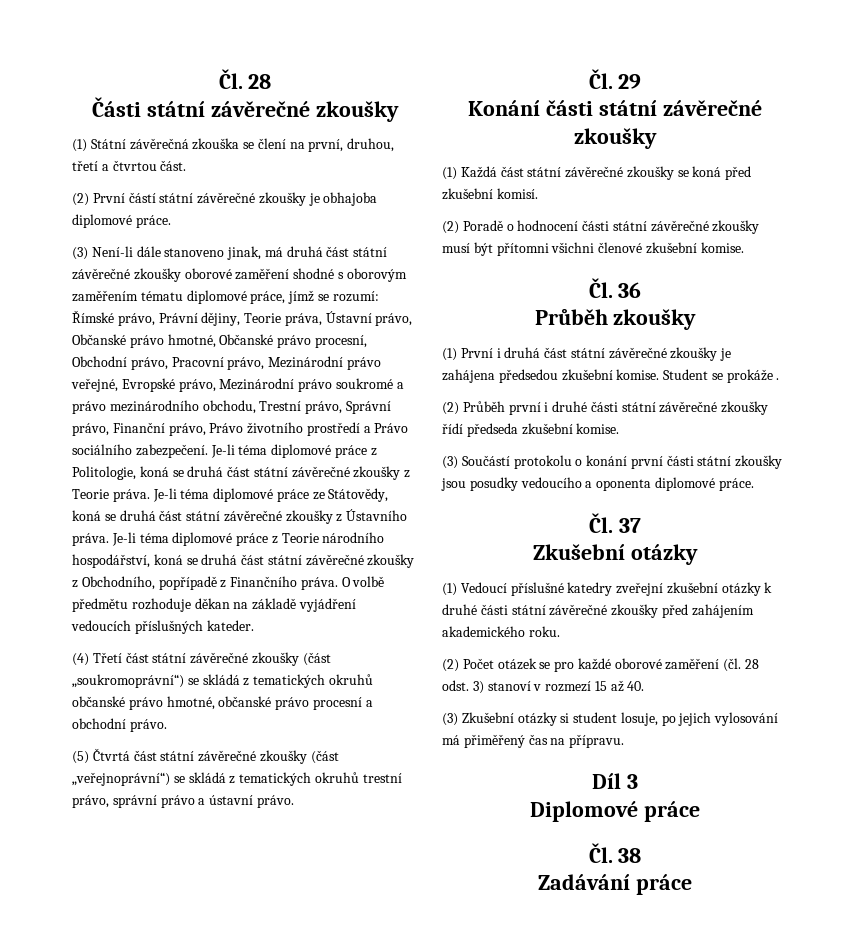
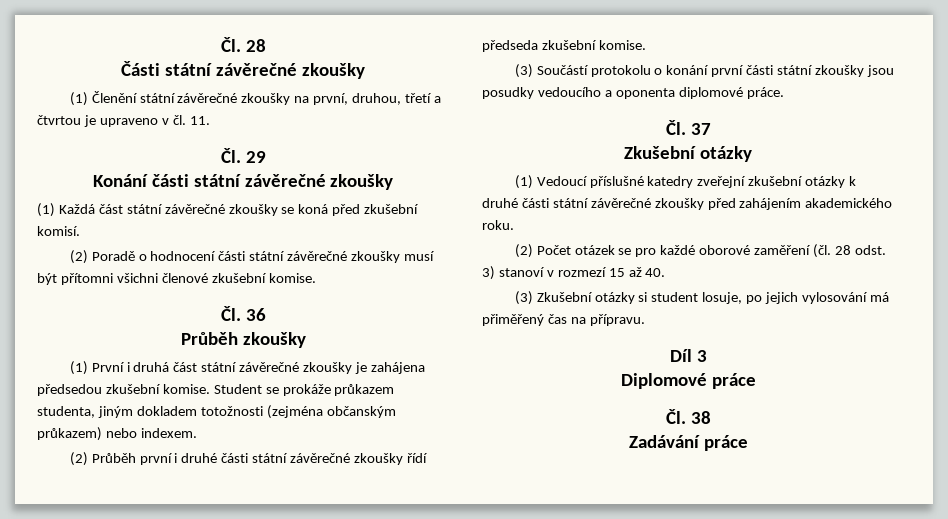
[90,138,286,150] Státní závěrečná zkouška se člení -> [91,91,291,105] Členění státní závěrečné zkoušky
[160,160,187,171] [72,192,378,206] [72,214,171,228] [72,246,388,260] [72,268,407,282] [72,290,379,304] [72,310,413,326] [72,334,367,348] [72,356,381,370] [71,378,404,392] [72,400,391,414] [72,422,409,436] [72,444,377,458] [72,466,411,480] [72,488,389,502] [72,509,408,524] [72,532,385,546] [72,554,415,568] [72,576,385,590] [72,598,356,612] [71,620,254,634] [72,652,331,666] [72,674,373,688] [72,696,373,710] [72,718,167,732] [72,748,339,764] [72,772,402,786] [72,795,294,808] část. // (2) První částí státní závěrečné zkoušky je obhajoba diplomové práce. // (3) Není-li dále stanoveno jinak, má druhá část státní závěrečné zkoušky oborové zaměření shodné s oborovým zaměřením tématu diplomové práce, jímž se rozumí: Římské právo, Právní dějiny, Teorie práva, Ústavní právo, Občanské právo hmotné, Občanské právo procesní, Obchodní právo, Pracovní právo, Mezinárodní právo veřejné, Evropské právo, Mezinárodní právo soukromé a právo mezinárodního obchodu, Trestní právo, Správní právo, Finanční právo, Právo životního prostředí a Právo sociálního zabezpečení. Je-li téma diplomové práce z Politologie, koná se druhá část státní závěrečné zkoušky z Teorie práva. Je-li téma diplomové práce ze Státovědy, koná se druhá část státní závěrečné zkoušky z Ústavního práva. Je-li téma diplomové práce z Teorie národního hospodářství, koná se druhá část státní závěrečné zkoušky z Obchodního, popřípadě z Finančního práva. O volbě předmětu rozhoduje děkan na základě vyjádření vedoucích příslušných kateder. // (4) Třetí část státní závěrečné zkoušky (část „soukromoprávní“) se skládá z tematických okruhů občanské právo hmotné, občanské právo procesní a obchodní právo. // (5) Čtvrtá část státní závěrečné zkoušky (část „veřejnoprávní“) se skládá z tematických okruhů trestní právo, správní právo a ústavní právo. -> [83,115,210,127] je upraveno v čl. 11.
[776,378,780,380] . -> [334,384,395,396] [37,405,396,419] [37,427,197,441] průkazem studenta, jiným dokladem totožnosti (zejména občanským průkazem) nebo indexem.

